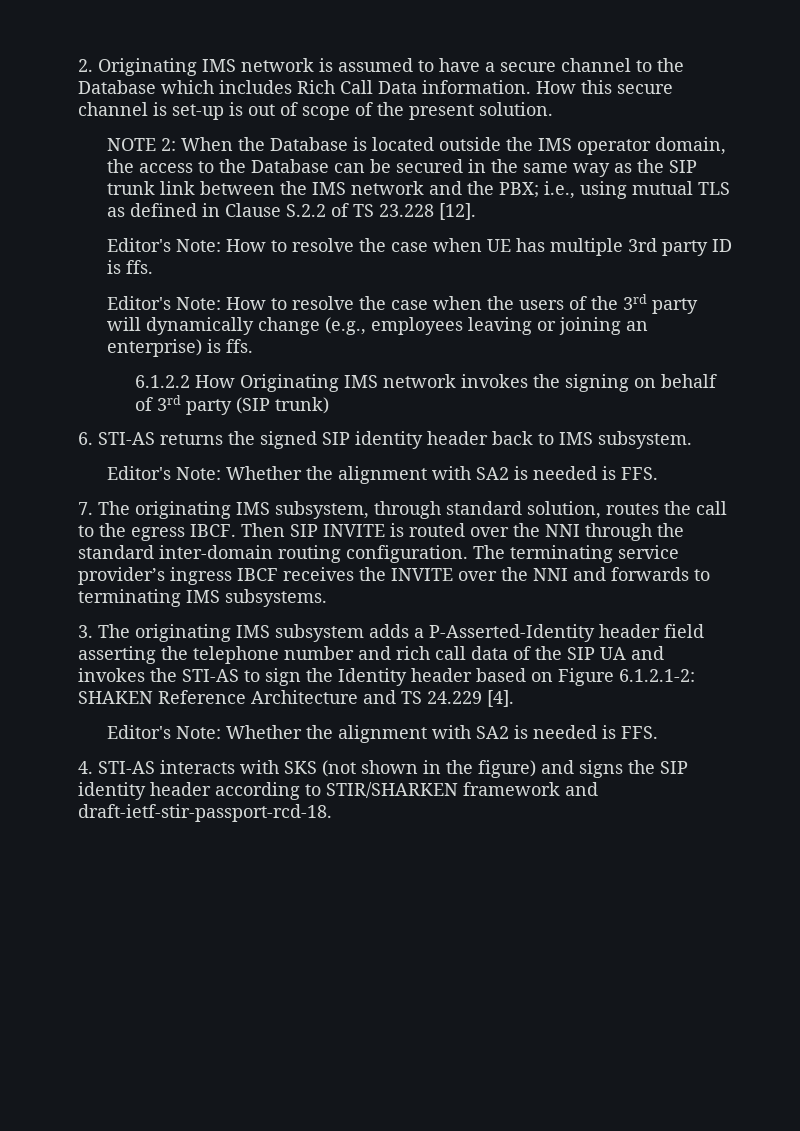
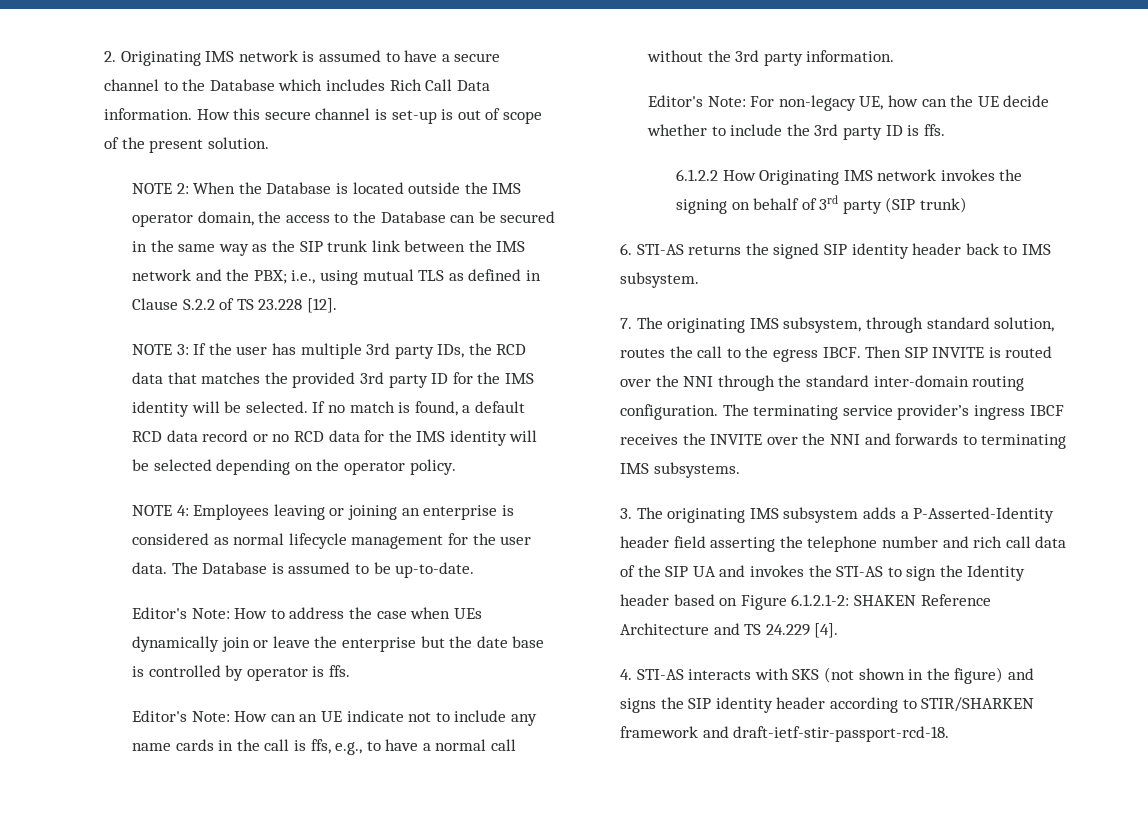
[106,238,732,256] // Editor's Note: How to resolve the case when UE has multiple 3rd party ID -> [131,343,527,359] [131,372,534,388] [131,401,525,417] [131,430,538,446] [131,459,456,475] [131,504,514,520] [131,533,532,549] [131,562,475,578] [131,607,482,619] [131,636,545,652] [131,665,308,681] // NOTE 3: If the user has multiple 3rd party IDs, the RCD data that matches the provided 3rd party ID for the IMS identity will be selected. If no match is found, a default RCD data record or no RCD data for the IMS identity will be selected depending on the operator policy. // NOTE 4: Employees leaving or joining an enterprise is considered as normal lifecycle management for the user data. The Database is assumed to be up-to-date. // Editor's Note: How to address the case when UEs dynamically join or leave the enterprise but the date base is controlled by operator
[270,294,698,314] [106,317,648,335] [106,339,202,357] to resolve the case when the users of the 3rd party will dynamically change (e.g., employees leaving or joining an enterprise) -> [270,710,537,726] [131,739,517,755] [646,50,895,66] [647,95,1050,111] [646,124,903,140] can an UE indicate not to include any name cards in the call is ffs, e.g., to have a normal call without the 3rd party information. // Editor's Note: For non-legacy UE, how can the UE decide whether to include the 3rd party ID
[106,466,658,484] // Editor's Note: Whether the alignment with SA2 is needed is FFS. -> (699, 280) none
[106,725,658,743] // Editor's Note: Whether the alignment with SA2 is needed is FFS. -> (839, 630) none

